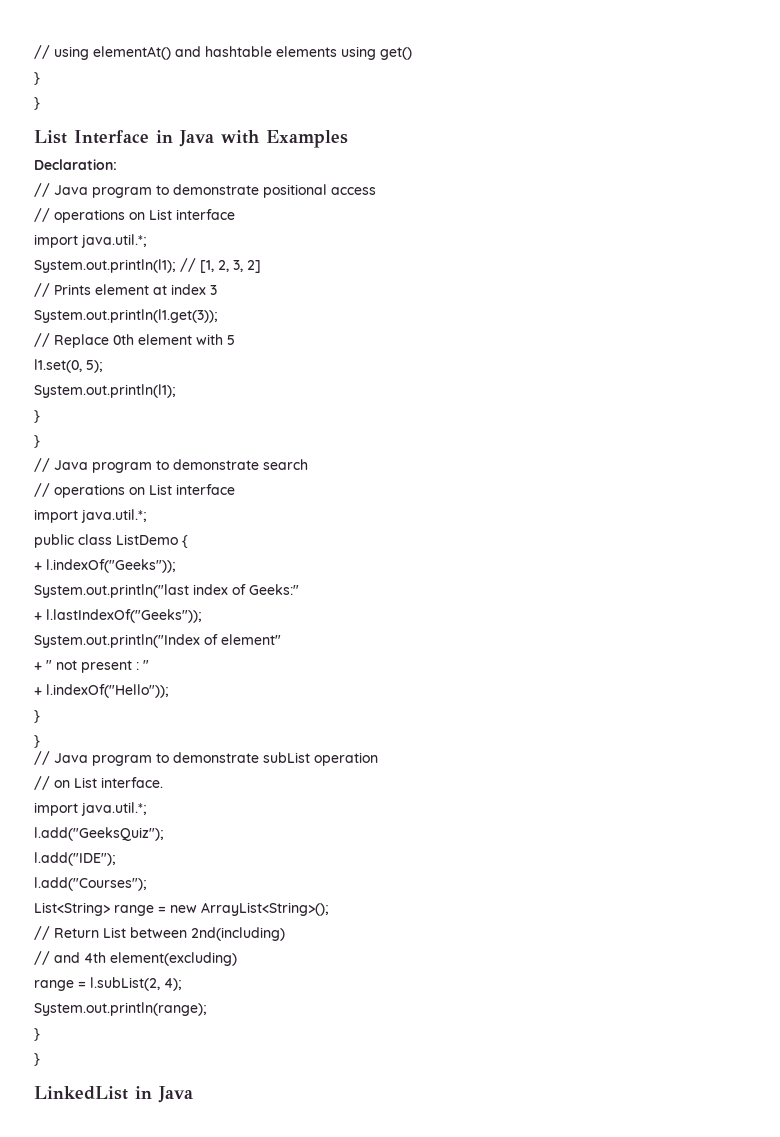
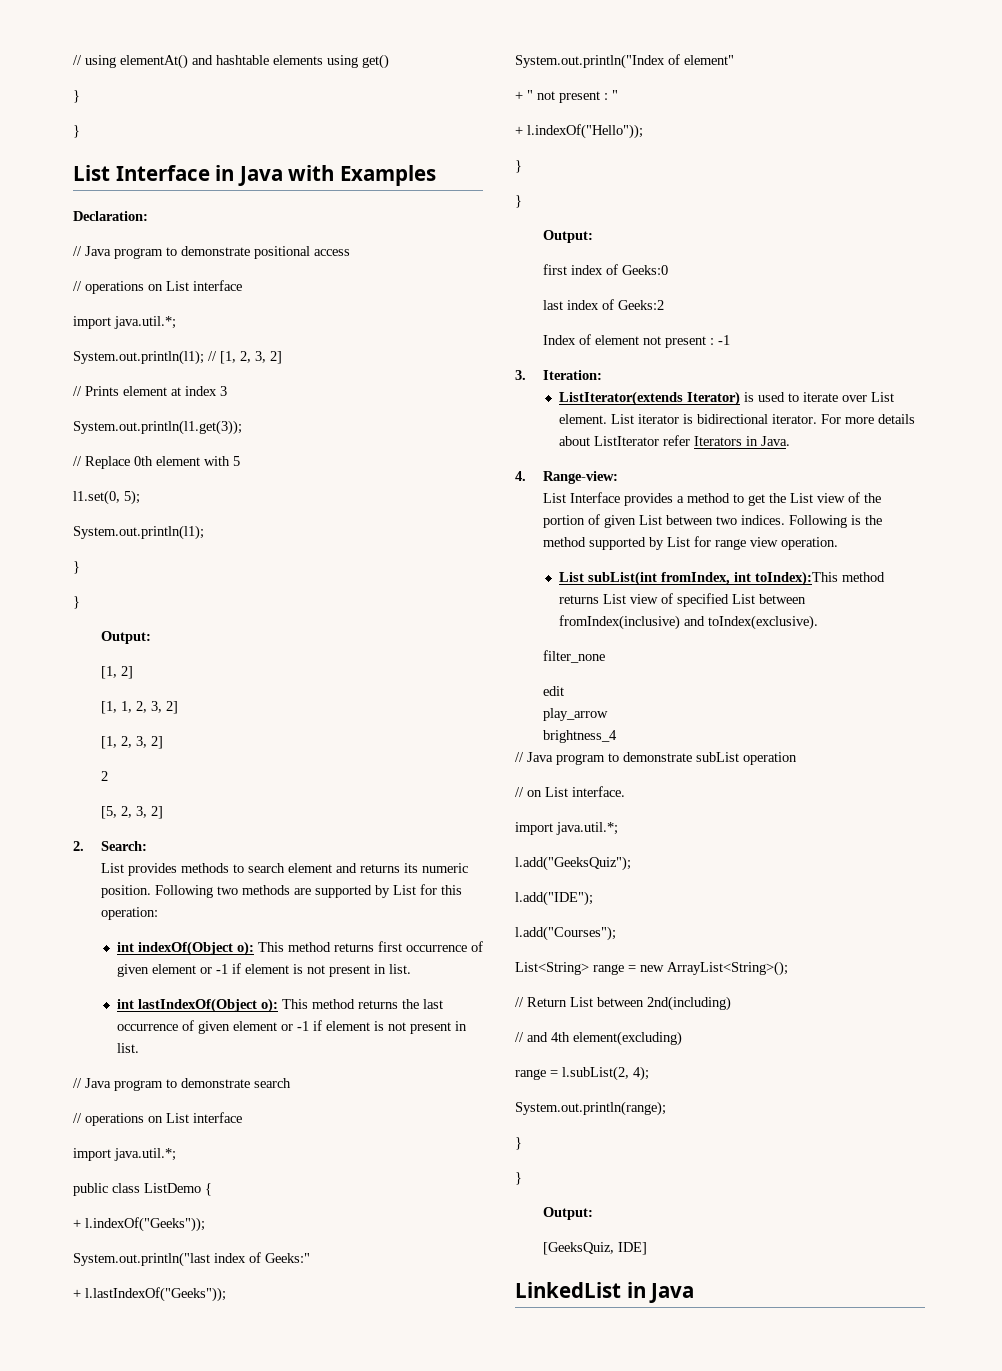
(40, 441) none -> [100,631,151,644] [100,666,133,679] [100,701,178,714] [100,736,163,749] [100,771,108,781] [100,806,163,819] [73,841,147,851] [100,863,468,876] [100,884,462,898] [100,907,158,920] [116,941,483,956] [116,963,411,977] [116,998,443,1013] [116,1020,467,1034] [116,1043,139,1053] // Output: // [1, 2] // [1, 1, 2, 3, 2] // [1, 2, 3, 2] // 2 // [5, 2, 3, 2] // 2. Search: // List provides methods to search element and returns its numeric position. Following two methods are supported by List for this operation: // int indexOf(Object o): This method returns first occurrence of given element or -1 if element is not present in list. // int lastIndexOf(Object o): This method returns the last occurrence of given element or -1 if element is not present in list.
(40, 741) none -> [542,230,593,243] [542,264,668,275] [542,299,664,310] [542,334,730,348] [515,370,602,380] [558,391,894,406] [558,414,915,424] [558,435,790,446] [515,471,618,484] [542,492,881,506] [542,514,882,528] [542,536,838,550] [558,571,885,586] [558,593,806,607] [558,615,818,630] [542,650,605,663] [542,686,564,696] [542,708,608,721] [542,730,617,743] // Output: // first index of Geeks:0 // last index of Geeks:2 // Index of element not present : -1 // 3. Iteration: // ListIterator(extends Iterator) is used to iterate over List element. List iterator is bidirectional iterator. For more details about ListIterator refer Iterators in Java. // 4. Range-view: // List Interface provides a method to get the List view of the portion of given List between two indices. Following is the method supported by List for range view operation. // List subList(int fromIndex, int toIndex):This method returns List view of specified List between fromIndex(inclusive) and toIndex(exclusive). // filter_none // edit // play_arrow // brightness_4
(40, 1059) none -> [542,1207,593,1220] [542,1242,647,1255] // Output: // [GeeksQuiz, IDE]

